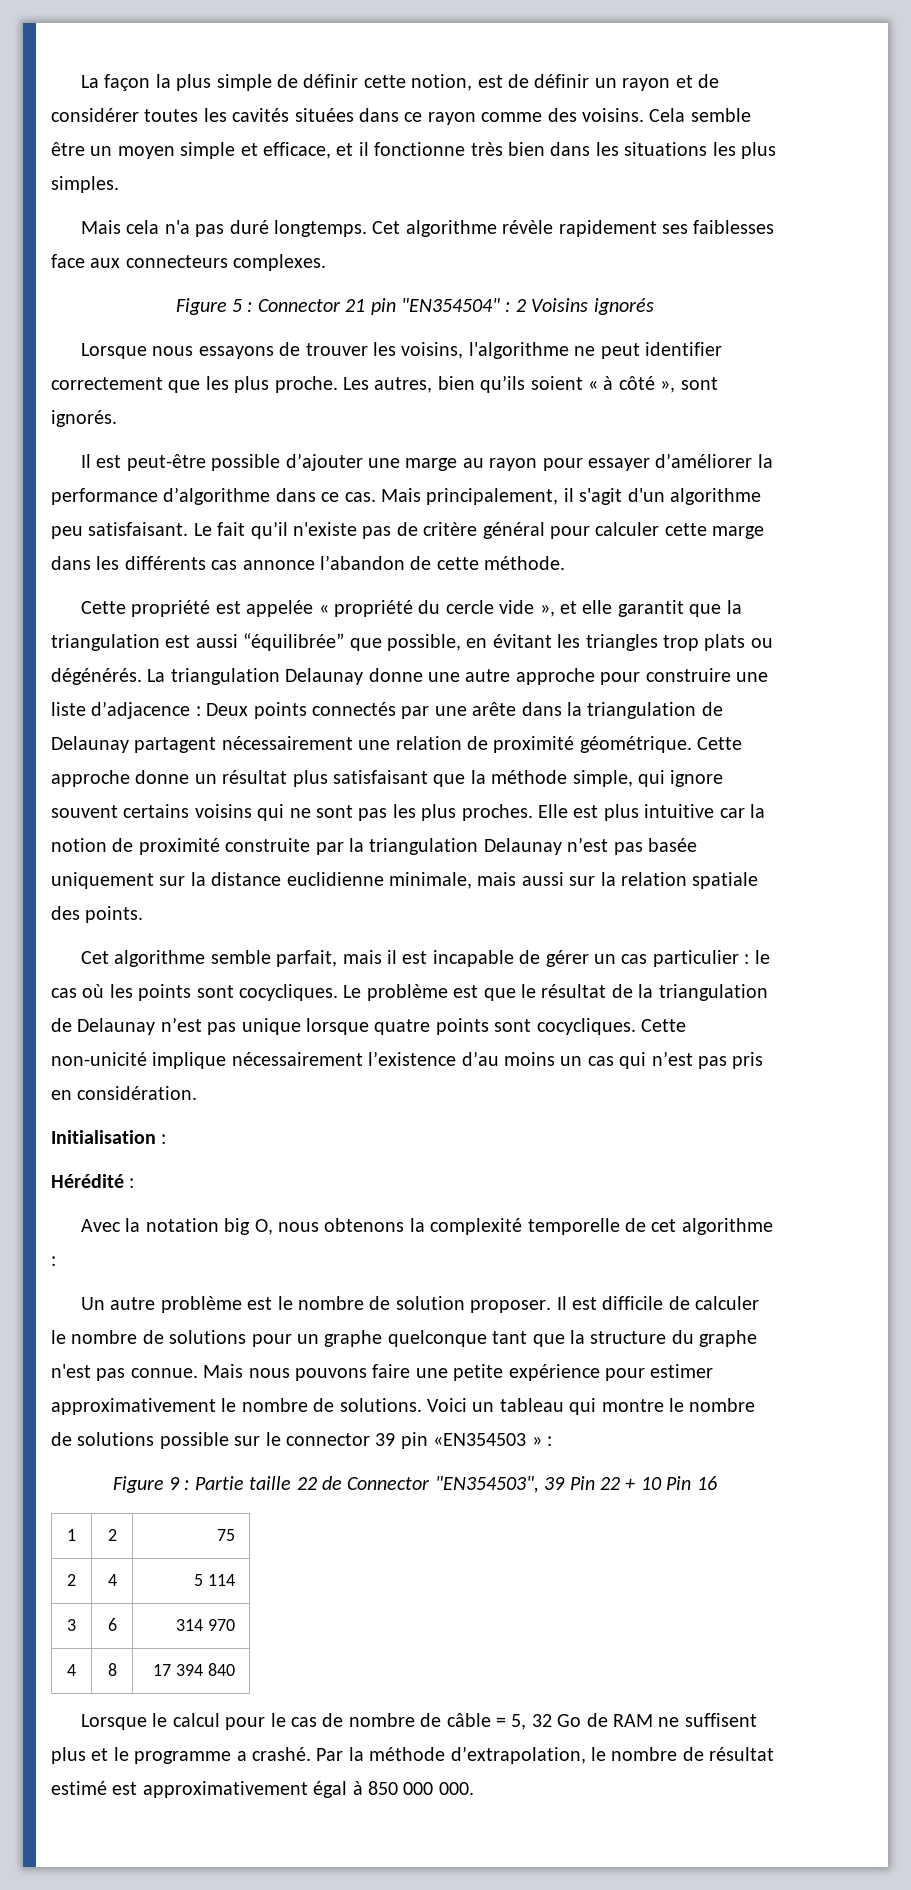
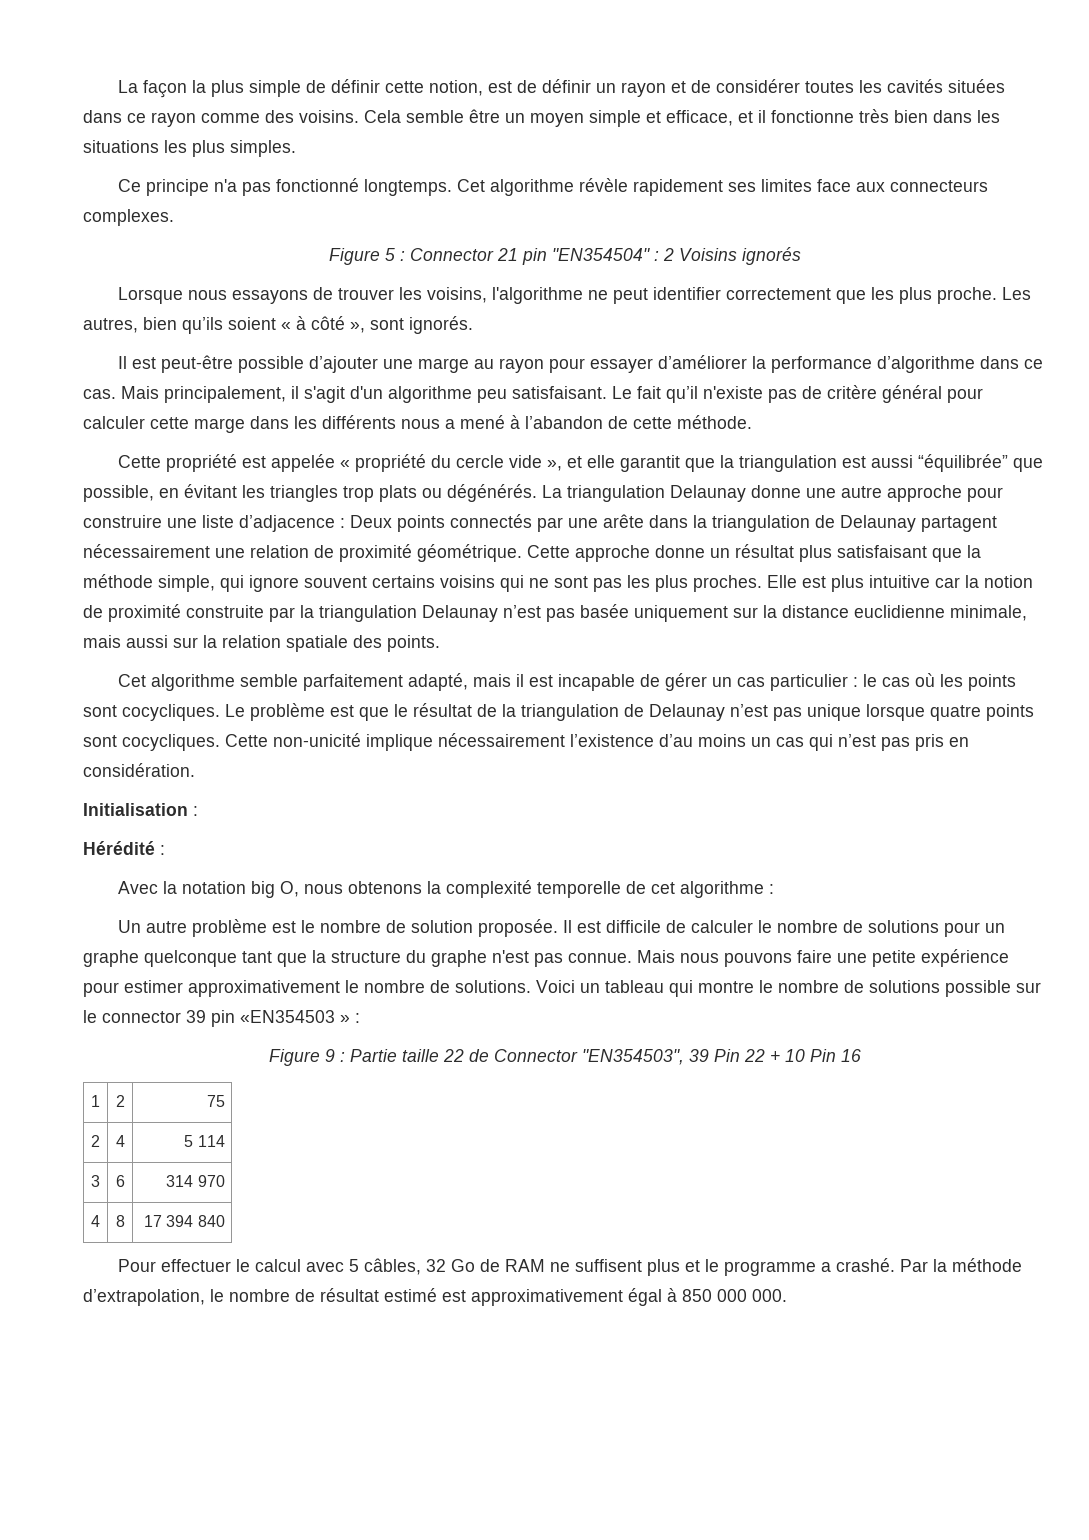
[81,220,160,234] Mais cela -> [118,179,210,196] Ce principe
[229,220,269,234] duré -> [276,178,360,192] fonctionné
[693,220,775,234] faiblesses -> [761,179,813,192] limites
[211,560,315,570] cas annonce -> [401,415,520,429] nous a mené à
[276,950,338,967] parfait, -> [303,673,469,691] parfaitement adapté,
[470,1300,552,1313] proposer. -> [478,919,559,937] proposée.
[81,1713,527,1730] Lorsque le calcul pour le cas de nombre de câble = 5, -> [118,1258,422,1275] Pour effectuer le calcul avec 5 câbles,

